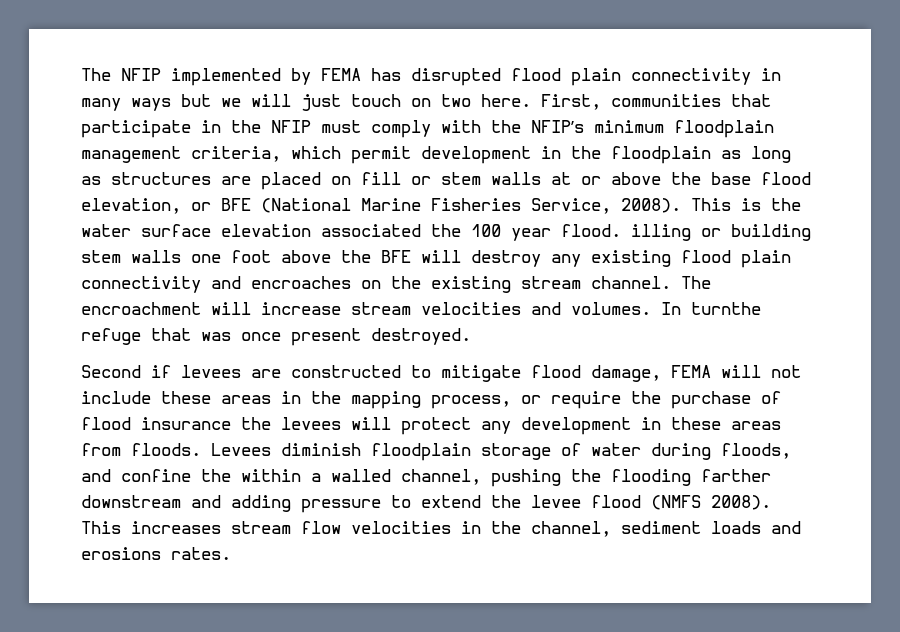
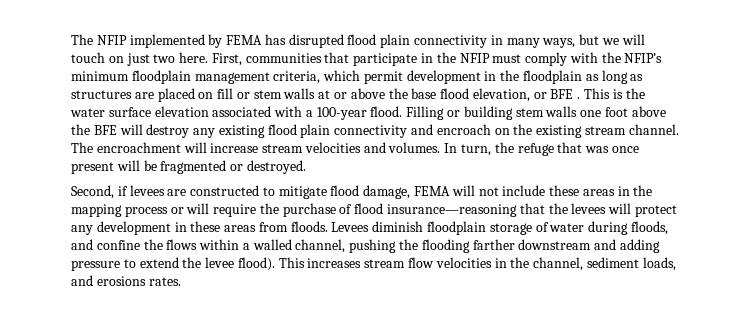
[131,98,171,111] ways -> [542,38,576,48] ways,
[301,94,341,111] just -> (645, 39) none
(431, 102) none -> [126,53,150,66] just
[261,198,681,214] (National Marine Fisheries Service, 2008). -> [577,97,581,99] .
[431,224,691,241] the 100 year flood. illing -> [274,106,445,120] with a 100-year flood. Filling
[251,276,351,289] encroaches -> [436,124,491,135] encroach
[691,302,761,315] turnthe -> [461,142,514,156] turn, the
(361, 337) none -> [116,160,244,174] will be fragmented or
[81,365,141,378] Second -> [71,185,114,199] Second,
[431,395,541,409] process, or -> [124,203,210,217] process or will
[141,417,231,430] insurance -> [387,203,545,217] insurance—reasoning that
(231, 475) none -> [166,239,198,250] flows
[591,495,771,510] flood (NMFS 2008). -> [237,257,275,271] flood).
[711,521,761,534] loads -> [642,257,676,271] loads,

